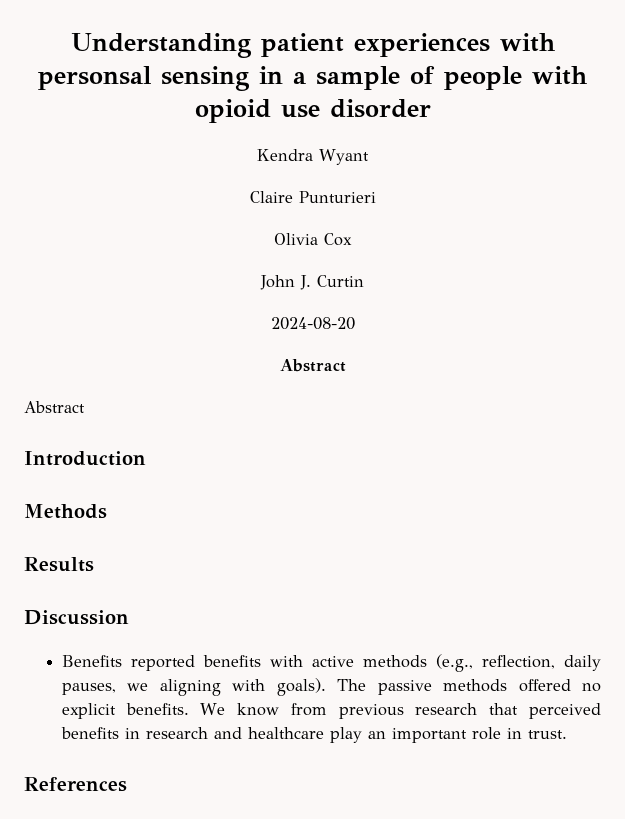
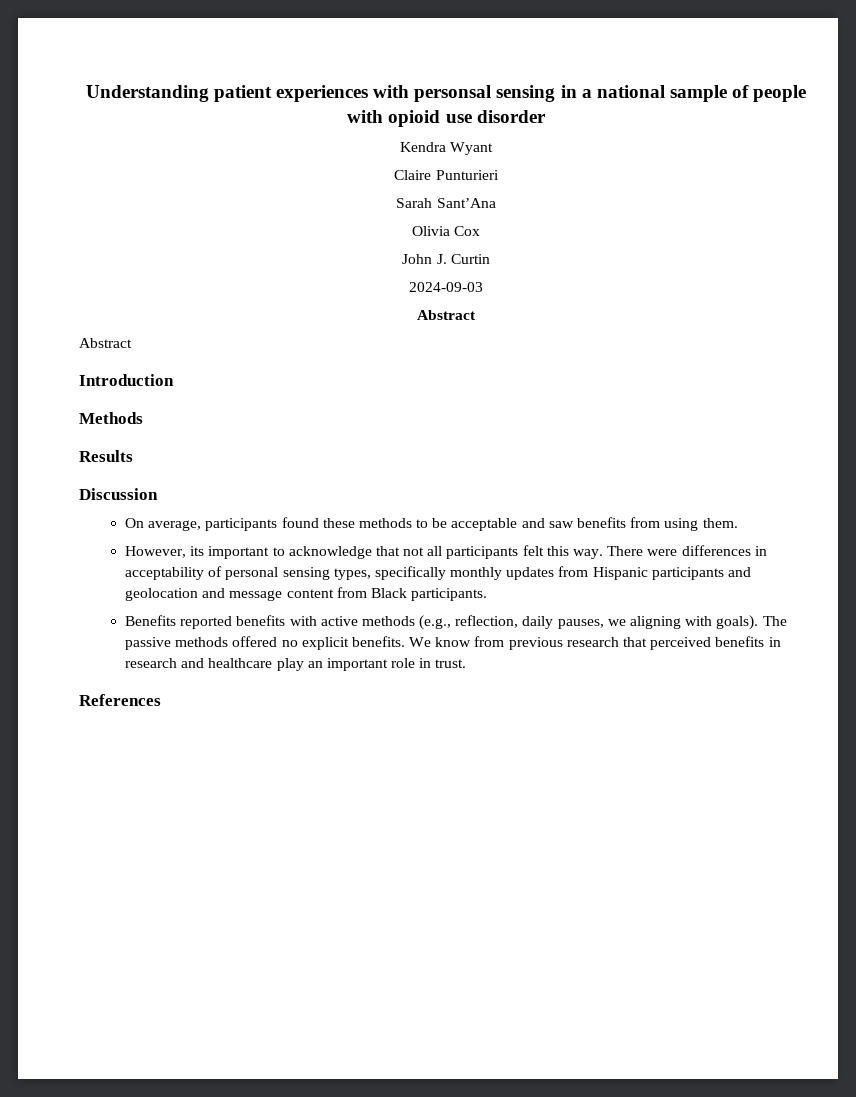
(306, 78) none -> [596,85,665,98] national
(376, 197) none -> [396,198,496,208] // Sarah Sant’Ana
[270,317,355,330] 2024-08-20 -> [409,282,483,292] 2024-09-03
(129, 617) none -> [124,517,738,531] [124,545,767,559] [124,566,751,580] [124,587,488,601] // On average, participants found these methods to be acceptable and saw benefits from using them. // However, its important to acknowledge that not all participants felt this way. There were differences in acceptability of personal sensing types, specifically monthly updates from Hispanic participants and geolocation and message content from Black participants.

